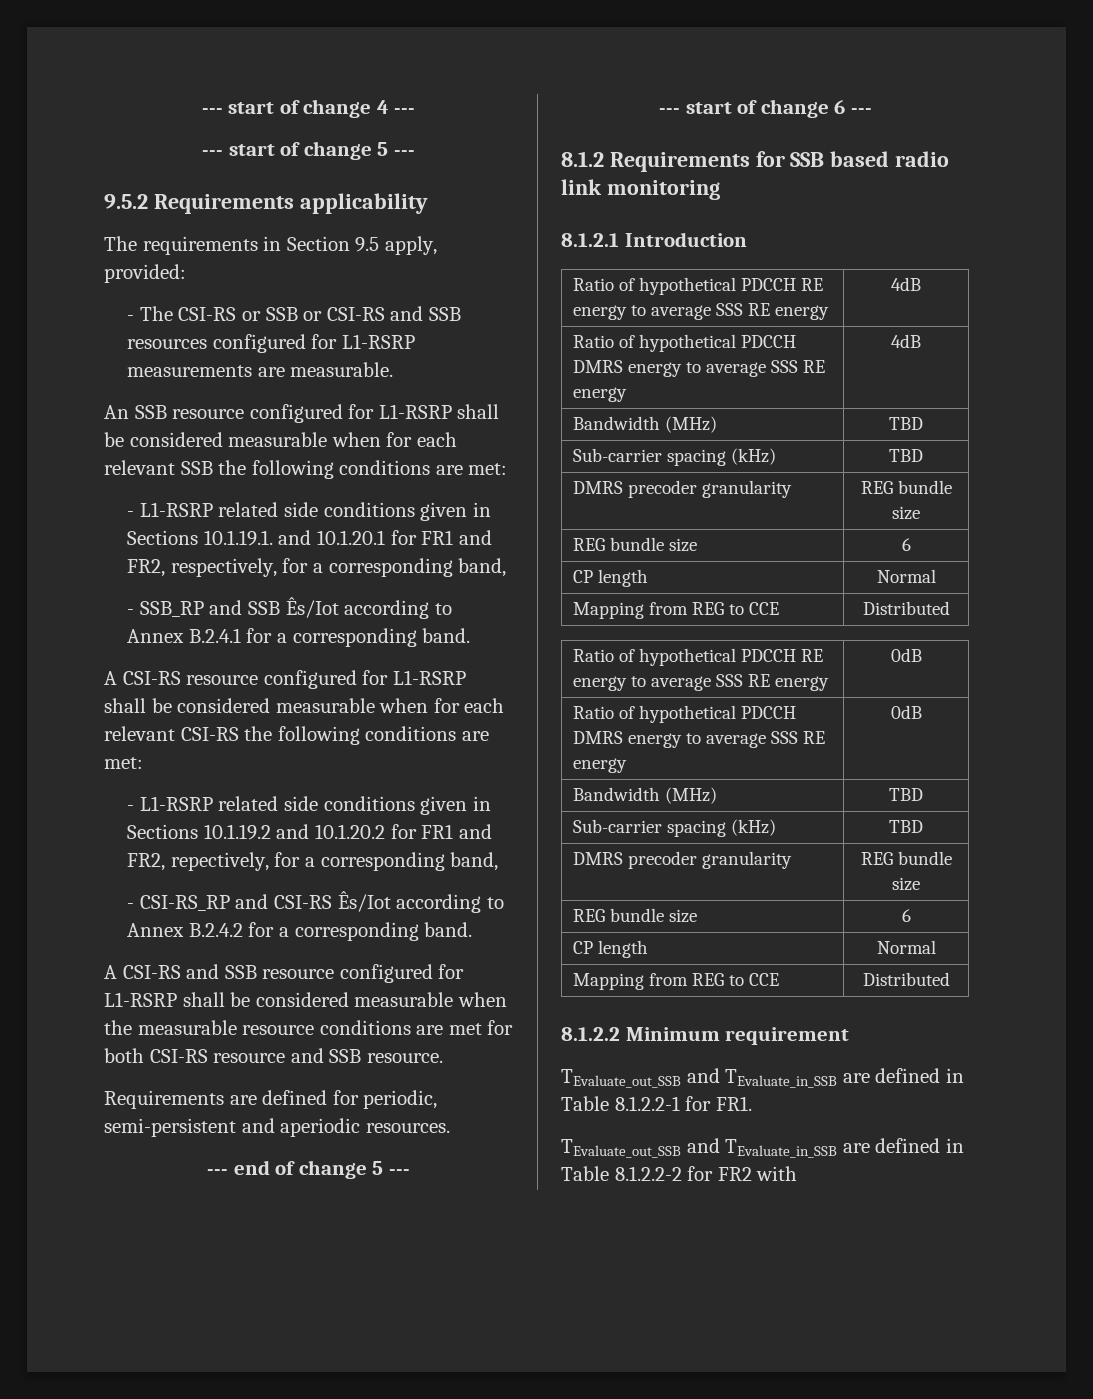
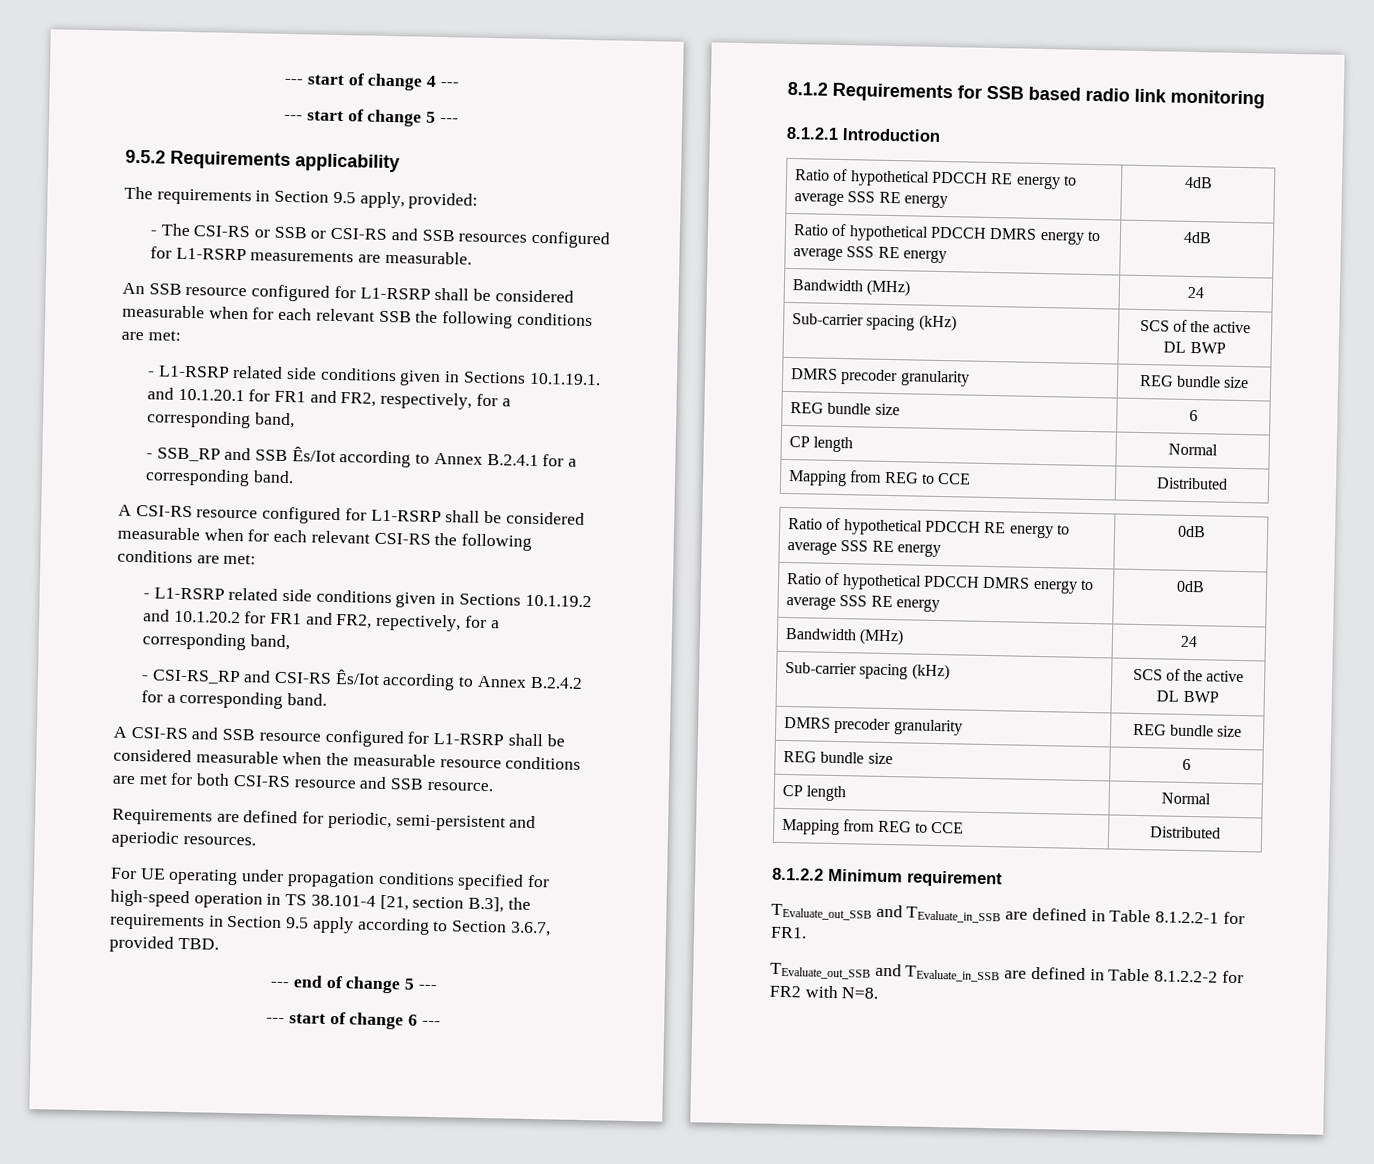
(450, 1128) none -> [110,867,551,891] [110,889,531,913] [109,913,551,937] [109,935,219,953] // For UE operating under propagation conditions specified for high-speed operation in TS 38.101-4 [21, section B.3], the requirements in Section 9.5 apply according to Section 3.6.7, provided TBD.
[889,417,923,430] [573,448,777,466] [889,449,923,462] TBD // Sub-carrier spacing (kHz) | TBD -> [1187,286,1204,299] [792,313,957,332] [1139,319,1252,334] [1163,341,1226,354] 24 // Sub-carrier spacing (kHz) | SCS of the active DL BWP
[889,788,923,801] [573,819,777,837] [889,820,923,833] TBD // Sub-carrier spacing (kHz) | TBD -> [1180,635,1198,648] [785,661,950,681] [1132,668,1245,683] [1156,690,1219,703] 24 // Sub-carrier spacing (kHz) | SCS of the active DL BWP
(798, 1173) none -> [841,987,879,999] N=8.

